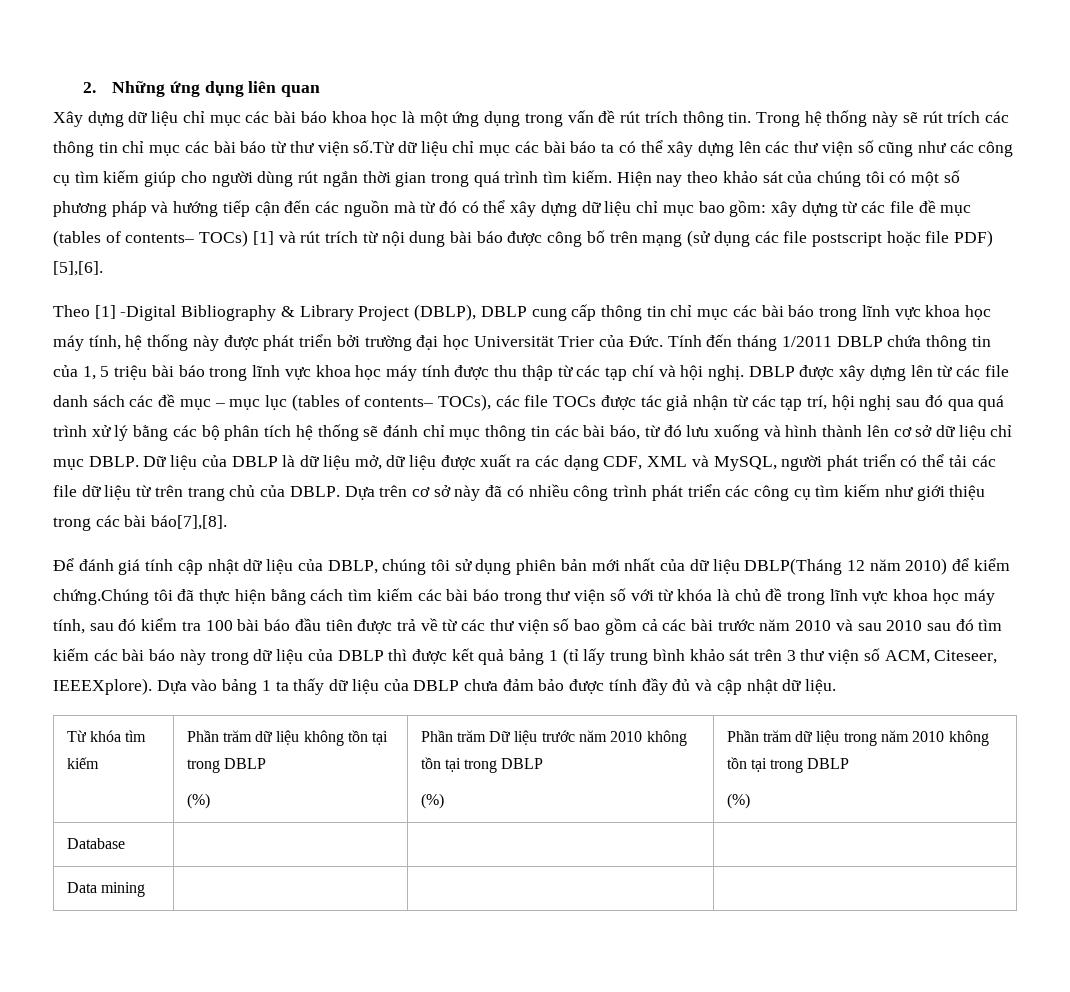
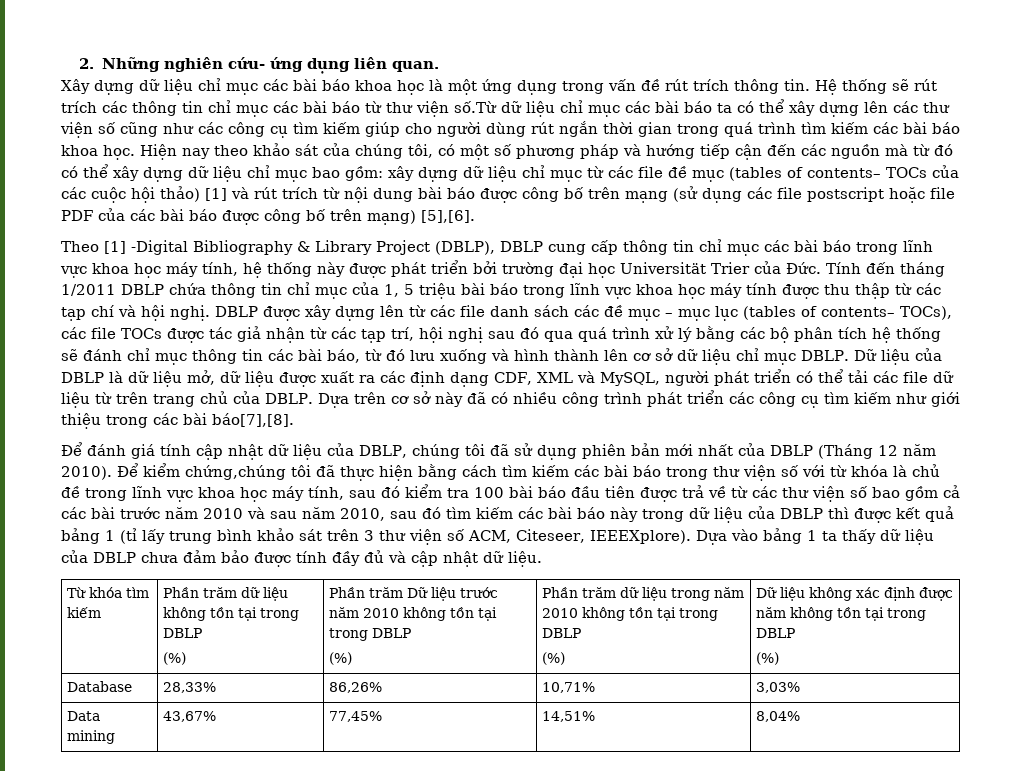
(166, 89) none -> [163,57,265,72] nghiên cứu-
[281,85,321,97] quan -> [391,61,439,72] quan.
[755,110,899,127] Trong hệ thống này -> [815,79,887,95] Hệ thống
[571,170,612,183] kiếm. -> [831,122,960,134] [61,145,135,160] kiếm các bài báo khoa học.
[865,171,885,183] tôi -> [408,144,433,158] tôi,
(838, 209) none -> [463,165,582,182] dữ liệu chỉ mục
[199,230,249,247] TOCs) -> [886,165,959,178] [61,186,200,203] TOCs của các cuộc hội thảo)
[954,230,994,247] PDF) -> [61,208,416,225] PDF của các bài báo được công bố trên mạng)
(991, 341) none -> [287,282,347,299] chỉ mục
(559, 461) none -> [410,371,445,387] định
(450, 565) none -> [489,444,509,456] đã
[689,558,1010,575] [53,589,149,605] dữ liệu DBLP(Tháng 12 năm 2010) để kiểm chứng.Chúng -> [769,444,936,459] [61,463,286,480] DBLP (Tháng 12 năm 2010). Để kiểm chứng,chúng
[886,620,923,631] 2010 -> [302,507,385,521] năm 2010,
[66,838,125,849] [66,882,145,897] // Database | | | // Data mining | | | -> [756,587,954,601] [756,607,927,621] [756,628,796,638] [756,652,780,665] [67,681,133,692] [163,682,217,693] [329,682,383,693] [542,682,596,693] [756,682,801,693] [67,711,101,721] [67,730,116,744] [163,711,217,722] [329,711,383,722] [542,711,596,722] [756,711,801,722] | Dữ liệu không xác định được năm không tồn tại trong DBLP // (%) // Database | 28,33% | 86,26% | 10,71% | 3,03% // Data mining | 43,67% | 77,45% | 14,51% | 8,04%

